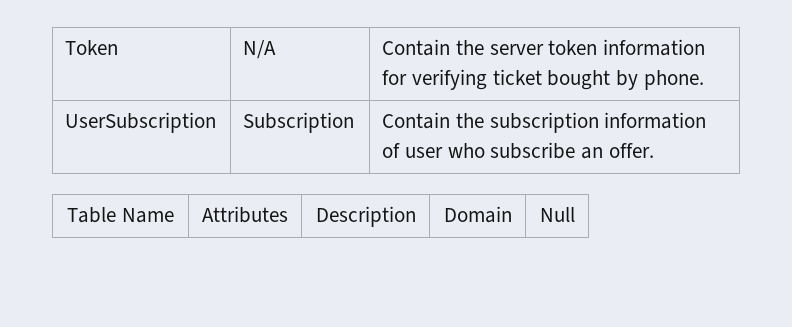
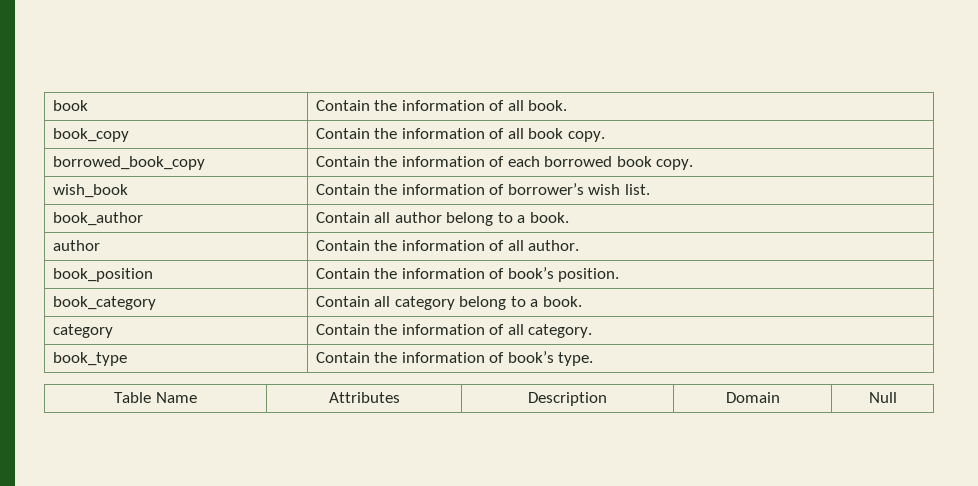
[65,40,119,55] [243,40,277,59] [382,39,706,56] [382,69,704,90] [65,112,217,133] [243,112,355,133] [382,112,707,133] [382,142,654,159] Token | N/A | Contain the server token information for verifying ticket bought by phone. // UserSubscription | Subscription | Contain the subscription information of user who subscribe an offer. -> [52,100,88,111] [315,100,568,111] [52,128,129,142] [315,128,605,142] [52,156,205,170] [315,156,694,170] [52,184,128,198] [315,183,650,195] [52,212,143,226] [315,212,569,226] [52,240,100,251] [315,240,580,251] [52,268,153,282] [315,267,620,282] [52,296,156,310] [315,296,582,310] [52,324,113,338] [315,324,593,338] [52,352,127,366] [315,351,594,366] book | Contain the information of all book. // book_copy | Contain the information of all book copy. // borrowed_book_copy | Contain the information of each borrowed book copy. // wish_book | Contain the information of borrower’s wish list. // book_author | Contain all author belong to a book. // author | Contain the information of all author. // book_position | Contain the information of book’s position. // book_category | Contain all category belong to a book. // category | Contain the information of all category. // book_type | Contain the information of book’s type.

